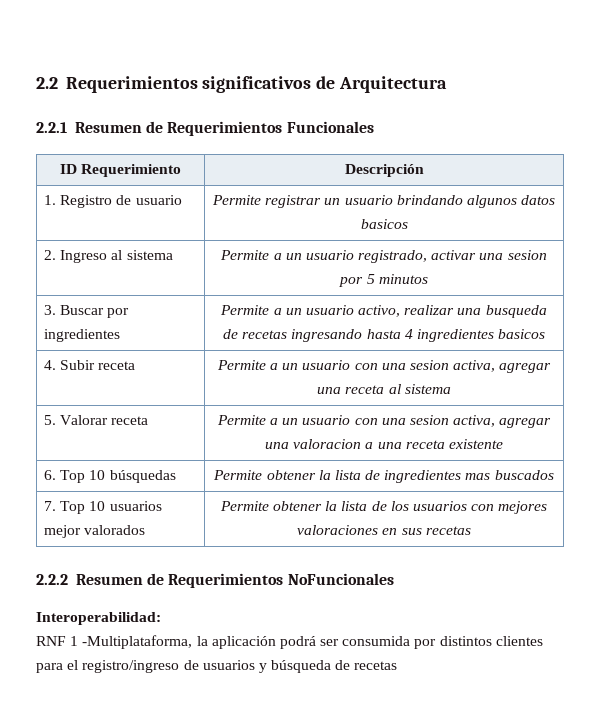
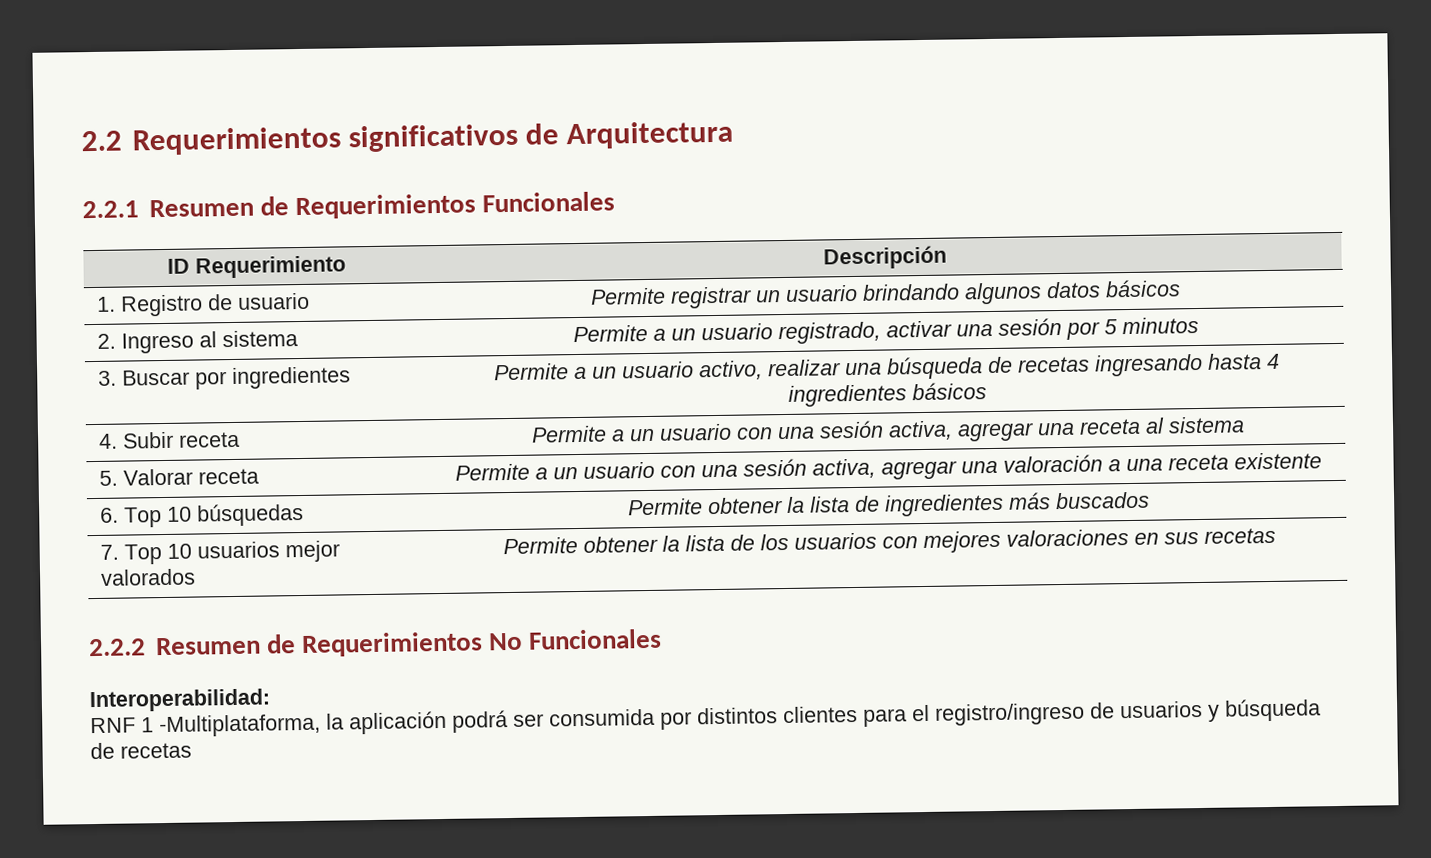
[360,219,408,229] basicos -> [1105,279,1181,298] básicos
[507,250,547,260] sesion -> [998,317,1062,336] sesión
[485,305,547,318] busqueda -> [886,356,983,380] búsqueda
[498,329,546,339] basicos -> [911,382,987,401] básicos
[409,360,449,370] sesion -> [818,420,884,439] sesión
[409,415,552,428] [265,439,362,449] sesion activa, agregar una valoracion -> [742,454,1103,480] sesión activa, agregar una valoración
[465,473,491,480] mas -> [1008,492,1051,510] más
[287,573,394,585] NoFuncionales -> [488,628,663,651] No Funcionales

